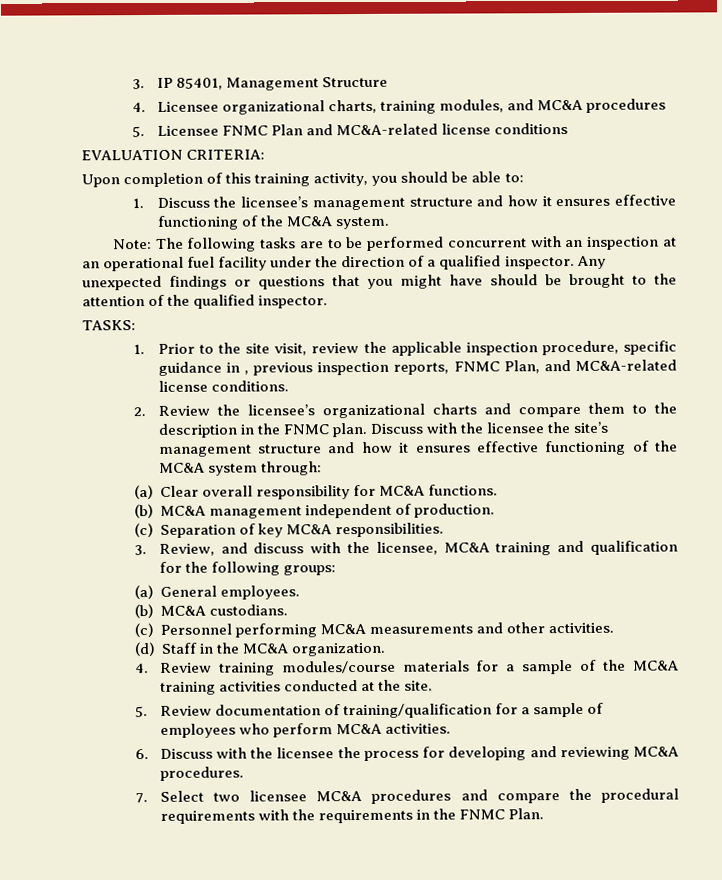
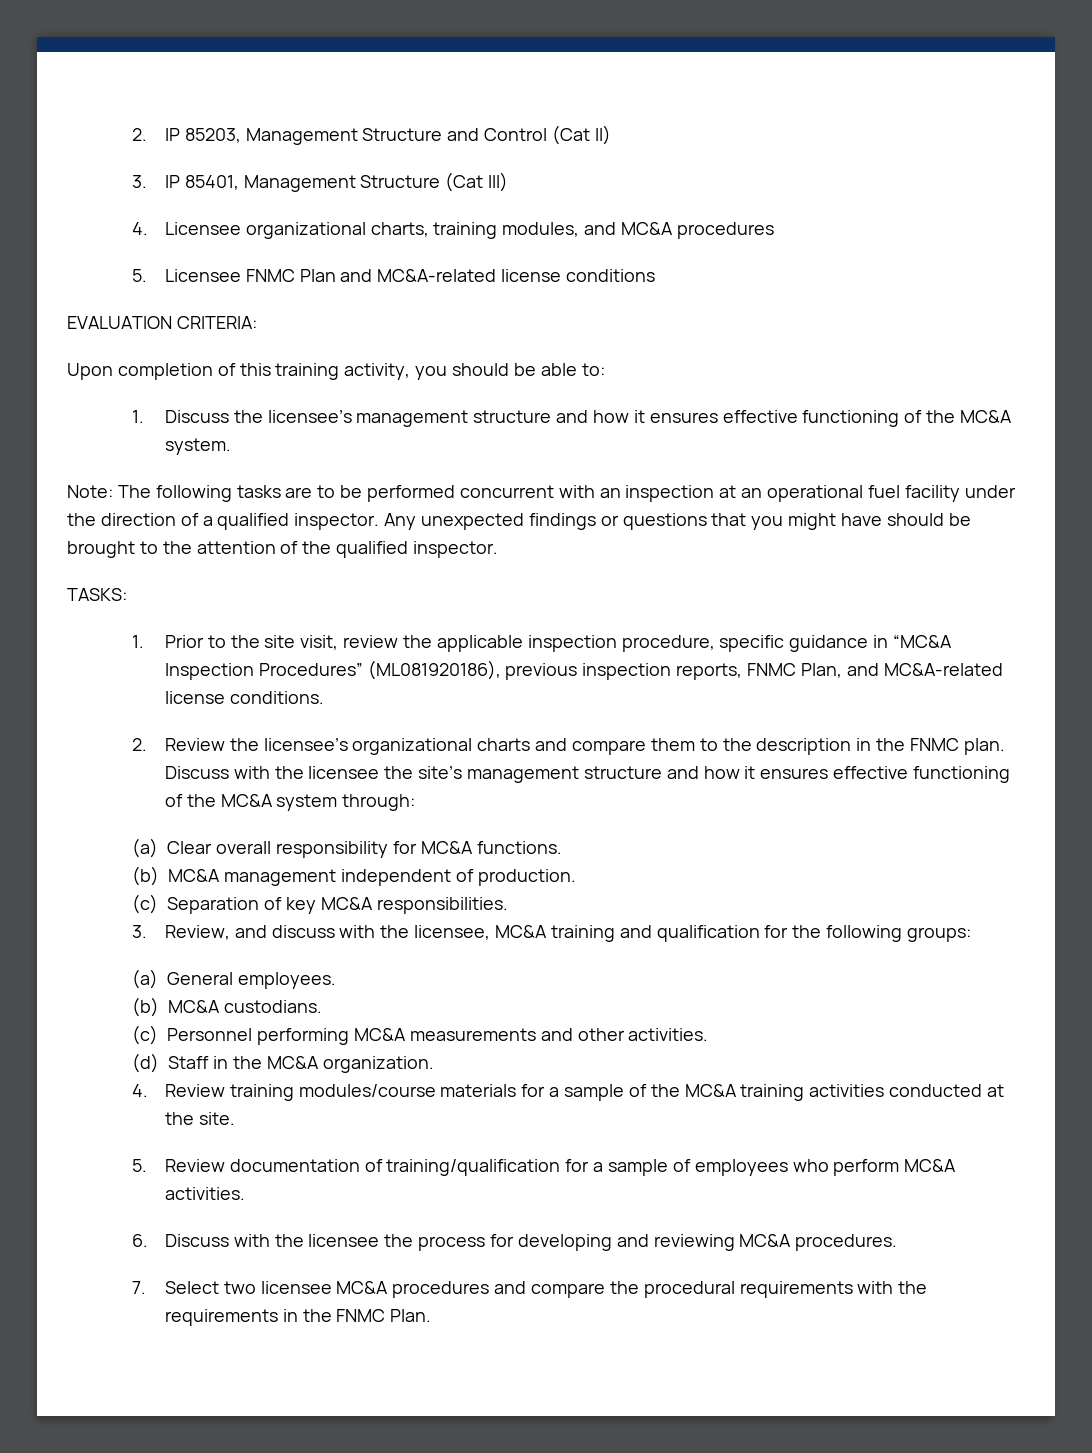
(131, 84) none -> [132,125,611,145] 2. IP 85203, Management Structure and Control (Cat II) //
(388, 82) none -> [445,172,509,192] (Cat III)
[244,370,250,375] , -> [892,635,952,648] [164,660,501,680] “MC&A Inspection Procedures” (ML081920186),

